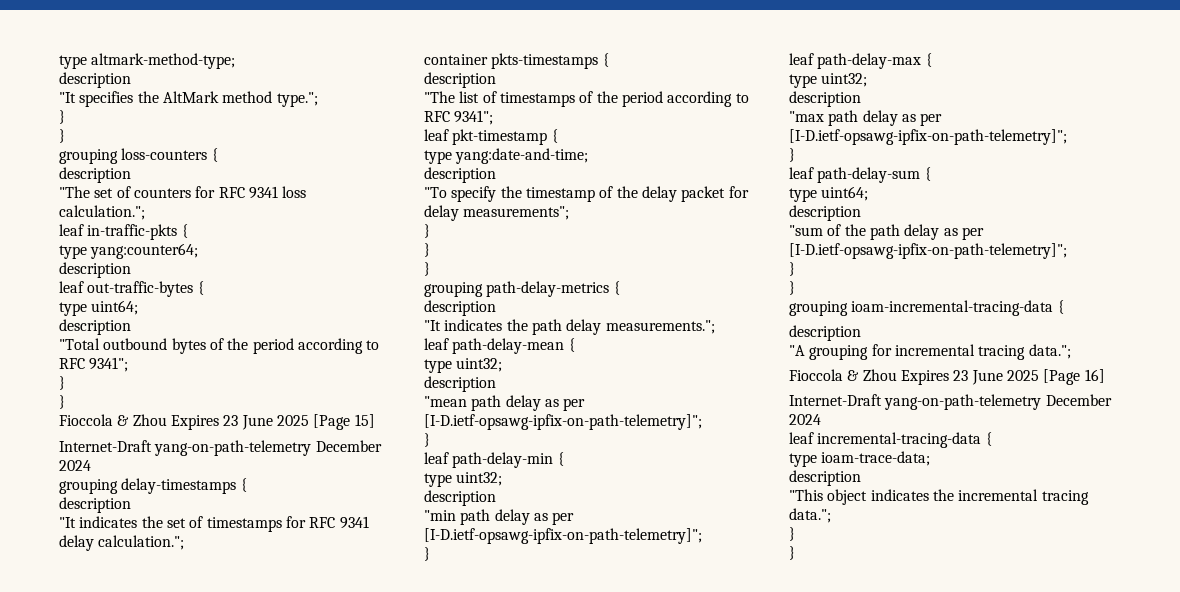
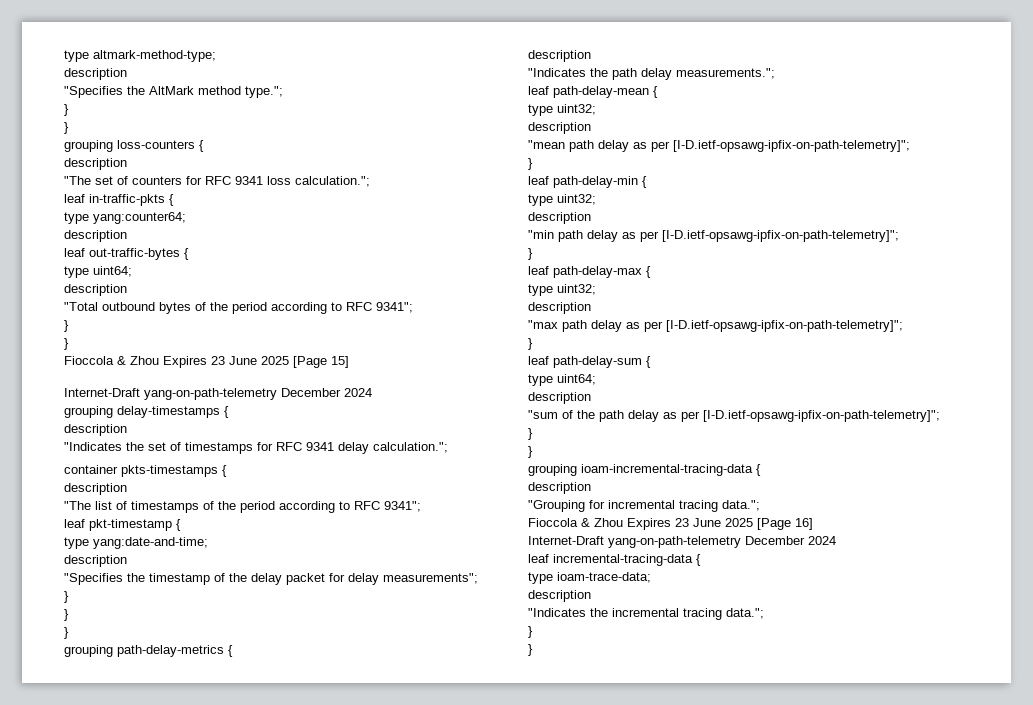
[59,91,134,107] "It specifies -> [64,86,123,98] "Specifies
[59,516,138,528] "It indicates -> [64,442,122,451] "Indicates
[424,186,497,202] "To specify -> [64,573,123,585] "Specifies
[424,319,503,331] "It indicates -> [528,68,586,77] "Indicates
[789,345,869,360] "A grouping -> [528,500,585,512] "Grouping
[789,489,929,505] "This object indicates -> [528,608,586,617] "Indicates

